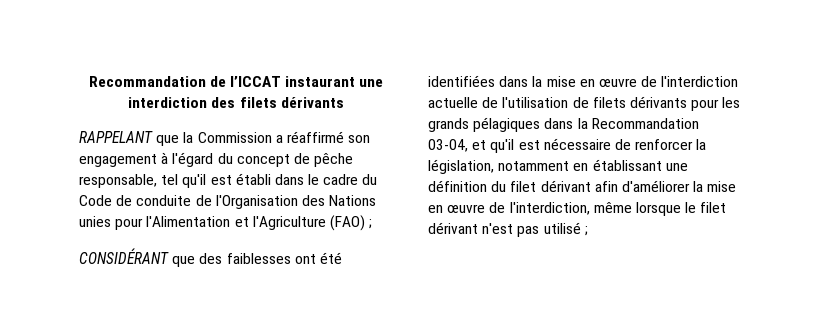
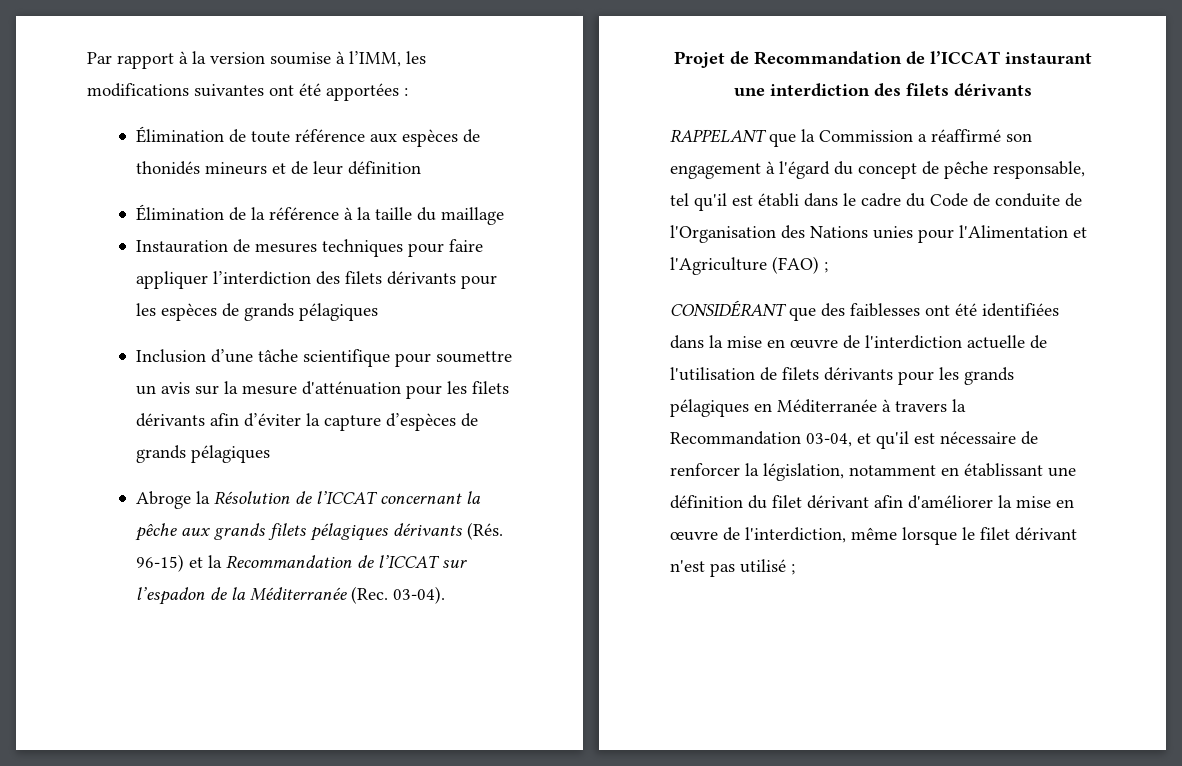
(88, 81) none -> [87,51,426,69] [87,83,408,101] [135,126,480,147] [135,161,421,175] [135,204,504,225] [135,239,483,257] [135,271,497,289] [135,303,378,321] [135,349,512,367] [135,381,509,399] [135,413,478,431] [135,445,270,463] [135,491,481,509] [134,522,503,541] [135,554,467,572] [135,586,445,605] [673,51,749,68] Par rapport à la version soumise à l’IMM, les modifications suivantes ont été apportées : // Élimination de toute référence aux espèces de thonidés mineurs et de leur définition // Élimination de la référence à la taille du maillage // Instauration de mesures techniques pour faire appliquer l’interdiction des filets dérivants pour les espèces de grands pélagiques // Inclusion d’une tâche scientifique pour soumettre un avis sur la mesure d'atténuation pour les filets dérivants afin d’éviter la capture d’espèces de grands pélagiques // Abroge la Résolution de l’ICCAT concernant la pêche aux grands filets pélagiques dérivants (Rés. 96-15) et la Recommandation de l’ICCAT sur l’espadon de la Méditerranée (Rec. 03-04). // Projet de
[544,118,574,129] dans -> [754,399,947,413] en Méditerranée à travers

